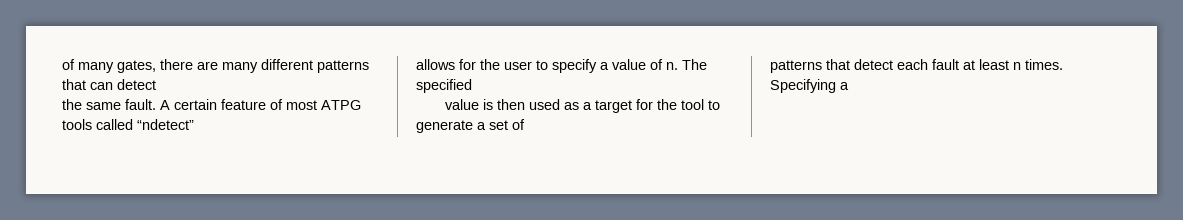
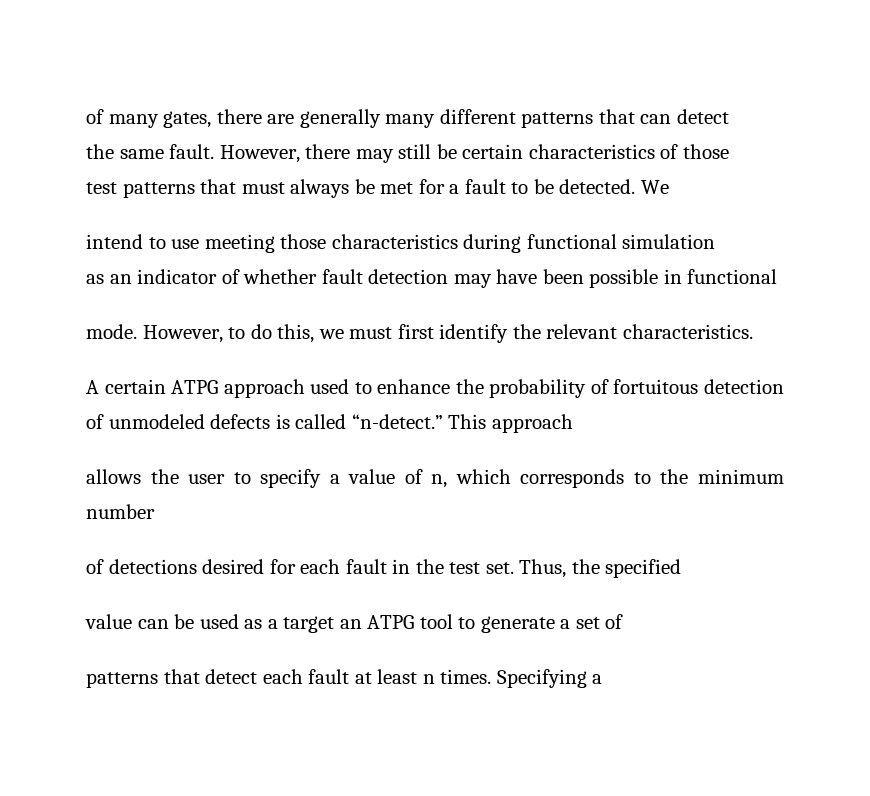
(218, 65) none -> [299,109,381,128] generally
[160,99,361,110] [62,119,194,130] A certain feature of most ATPG tools called “ndetect” -> [219,144,729,163] [86,179,669,198] [86,234,716,253] [86,269,778,288] [86,324,753,343] [86,379,784,398] [86,414,573,433] However, there may still be certain characteristics of those // test patterns that must always be met for a fault to be detected. We // intend to use meeting those characteristics during functional simulation // as an indicator of whether fault detection may have been possible in functional // mode. However, to do this, we must first identify the relevant characteristics. // A certain ATPG approach used to enhance the probability of fortuitous detection of unmodeled defects is called “n-detect.” This approach
[459,59,476,70] for -> (141, 476) none
[666,59,707,70] n. The -> [431,469,785,488] [86,504,155,519] [86,559,600,578] n, which corresponds to the minimum number // of detections desired for each fault in the test set. Thus, the
[482,99,525,110] is then -> [137,614,195,629] can be
[635,99,677,110] for the -> [339,615,415,629] an ATPG

